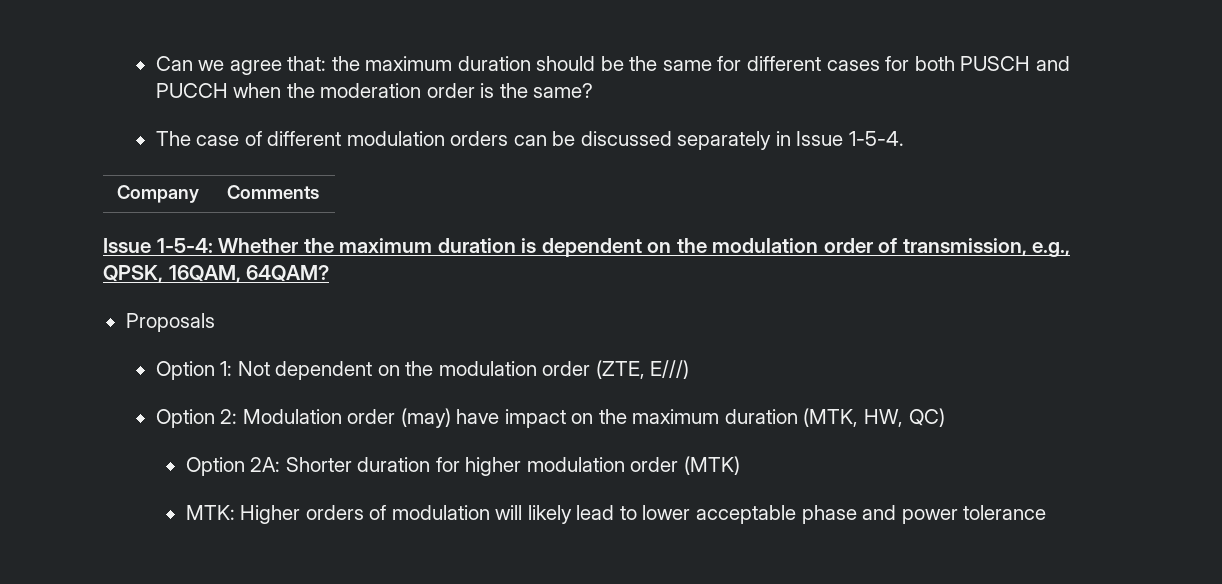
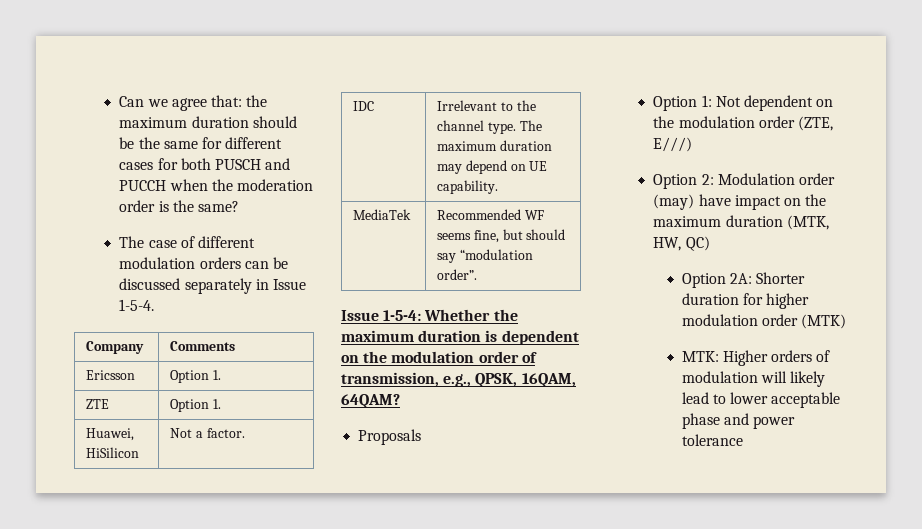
(319, 192) none -> [86,370,136,380] [170,370,221,383] [86,399,110,409] [170,399,221,412] [86,428,135,441] [86,447,140,458] [170,428,245,438] [353,101,375,111] [437,100,536,111] [437,120,542,134] [437,140,552,151] [437,160,548,174] [437,180,499,194] [353,209,412,220] [437,209,544,220] [437,229,566,243] [437,249,533,263] [437,269,478,280] // Ericsson | Option 1. // ZTE | Option 1. // Huawei, HiSilicon | Not a factor. // IDC | Irrelevant to the channel type. The maximum duration may depend on UE capability. // MediaTek | Recommended WF seems fine, but should say “modulation order”.

